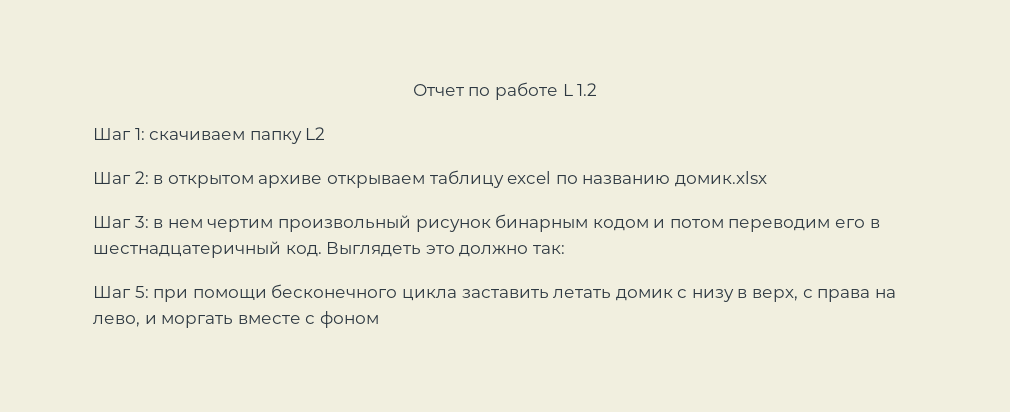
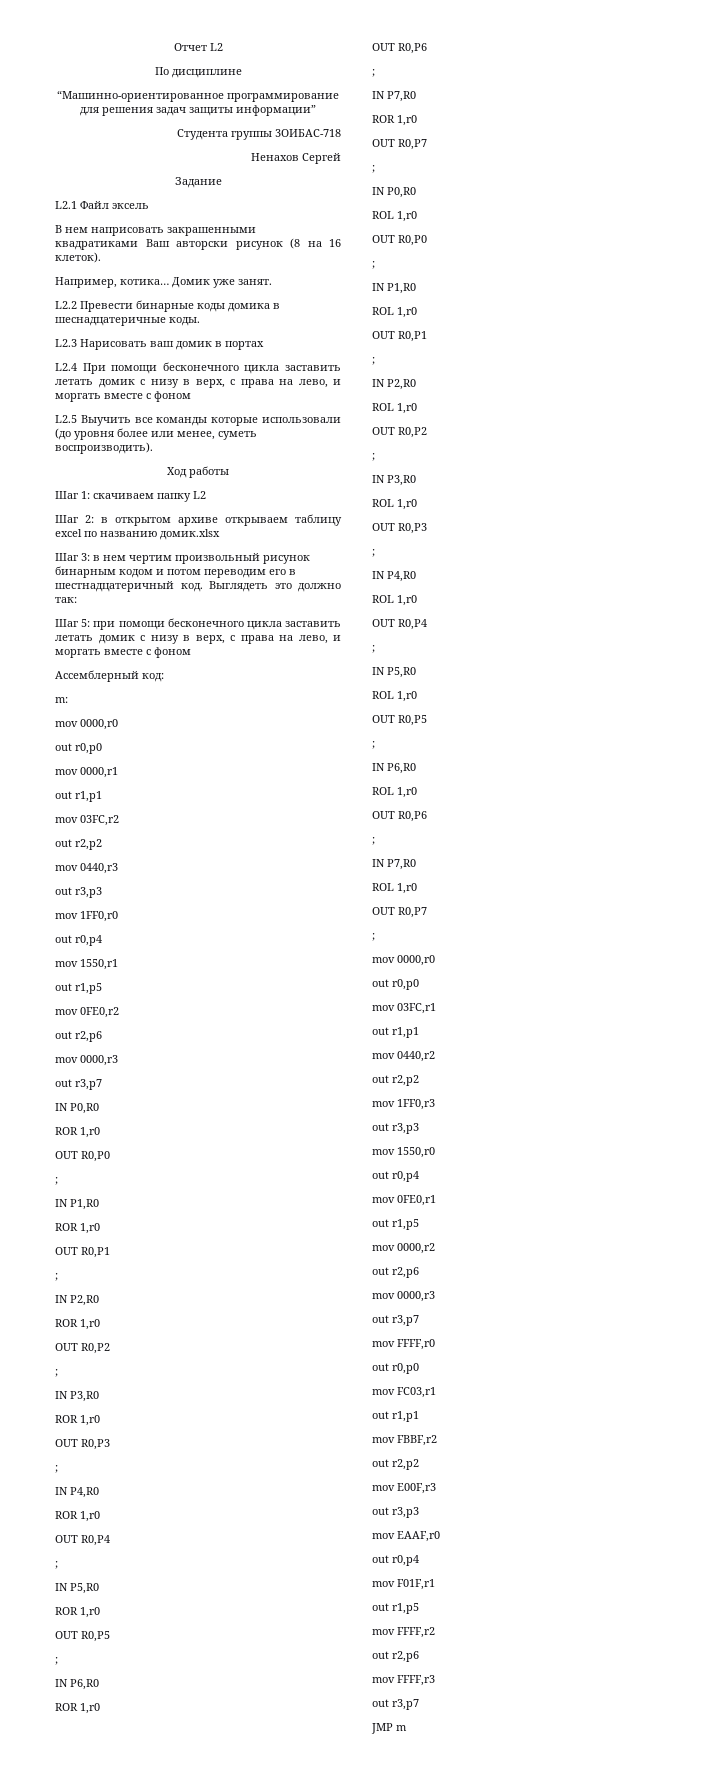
[468,82,598,100] по работе L 1.2 -> [209,43,223,51] [154,67,242,78] [57,90,339,102] [80,105,316,116] [177,129,341,140] [251,153,341,164] [174,177,222,188] [55,201,149,209] [55,225,256,236] [55,238,341,250] [55,252,101,263] [55,277,272,288] [55,300,280,312] [55,317,200,326] [55,339,264,350] [55,362,341,374] [55,379,341,388] [55,391,191,402] [55,415,341,426] [55,428,257,440] [55,442,153,454] [167,466,229,478] L2 // По дисциплине // “Машинно-ориентированное программирование для решения задач защиты информации” // Студента группы 3ОИБАС-718 // Ненахов Сергей // Задание // L2.1 Файл эксель // В нем наприсовать закрашенными квадратиками Ваш авторски рисунок (8 на 16 клеток). // Например, котика… Домик уже занят. // L2.2 Превести бинарные коды домика в шеснадцатеричные коды. // L2.3 Нарисовать ваш домик в портах // L2.4 При помощи бесконечного цикла заставить летать домик с низу в верх, с права на лево, и моргать вместе с фоном // L2.5 Выучить все команды которые использовали (до уровня более или менее, суметь воспроизводить). // Ход работы
(379, 319) none -> [55,670,164,682] [55,697,68,703] [55,719,118,730] [55,743,102,754] [55,767,118,778] [55,791,102,802] [55,815,119,826] [55,839,102,850] [55,863,118,874] [55,887,102,898] [55,911,118,922] [55,935,102,946] [55,959,118,970] [55,983,102,994] [55,1007,119,1018] [55,1031,102,1042] [55,1055,118,1066] [55,1079,102,1090] [55,1103,99,1114] [55,1127,100,1138] [55,1151,110,1162] [55,1177,58,1185] [55,1199,99,1210] [55,1223,100,1234] [55,1247,110,1258] [55,1273,58,1281] [55,1295,99,1306] [55,1319,100,1330] [55,1343,110,1354] [55,1369,58,1377] [55,1391,99,1402] [55,1415,100,1426] [55,1439,110,1450] [55,1465,58,1473] [55,1487,99,1498] [55,1511,100,1522] [55,1535,110,1546] [55,1561,58,1569] [55,1583,99,1594] [55,1607,100,1618] [55,1631,110,1642] [55,1657,58,1665] [55,1679,99,1690] [55,1703,100,1714] [372,43,427,54] [372,69,375,77] [372,91,416,102] [372,115,417,126] [372,139,427,150] [372,165,375,173] [372,187,416,198] [372,211,417,222] [372,235,427,246] [372,261,375,269] [372,283,416,294] [372,307,417,318] [372,331,427,342] [372,357,375,365] [372,379,416,390] [372,403,417,414] [372,427,427,438] [372,453,375,461] [372,475,416,486] [372,499,417,510] [372,523,427,534] [372,549,375,557] [372,571,416,582] [372,595,417,606] [372,619,427,630] [372,645,375,653] [372,667,416,678] [372,691,417,702] [372,715,427,726] [372,741,375,749] [372,763,416,774] [372,787,417,798] [372,811,427,822] [372,837,375,845] [372,859,416,870] [372,883,417,894] [372,907,427,918] [372,933,375,941] [372,955,435,966] [372,979,419,990] [372,1003,436,1014] [372,1027,419,1038] [372,1051,435,1062] [372,1075,419,1086] [372,1099,435,1110] [372,1123,419,1134] [372,1147,435,1158] [372,1171,419,1182] [372,1195,436,1206] [372,1219,419,1230] [372,1243,435,1254] [372,1267,419,1278] [372,1291,435,1302] [372,1315,419,1326] [372,1339,435,1350] [372,1363,419,1374] [372,1387,436,1398] [372,1411,419,1422] [372,1435,437,1446] [372,1459,419,1470] [372,1483,436,1494] [372,1507,419,1518] [372,1531,440,1542] [372,1555,419,1566] [372,1579,435,1590] [372,1603,419,1614] [372,1627,435,1638] [372,1651,419,1662] [372,1675,435,1686] [372,1699,419,1710] [371,1723,407,1734] // Ассемблерный код: // m: // mov 0000,r0 // out r0,p0 // mov 0000,r1 // out r1,p1 // mov 03FC,r2 // out r2,p2 // mov 0440,r3 // out r3,p3 // mov 1FF0,r0 // out r0,p4 // mov 1550,r1 // out r1,p5 // mov 0FE0,r2 // out r2,p6 // mov 0000,r3 // out r3,p7 // IN P0,R0 // ROR 1,r0 // OUT R0,P0 // ; // IN P1,R0 // ROR 1,r0 // OUT R0,P1 // ; // IN P2,R0 // ROR 1,r0 // OUT R0,P2 // ; // IN P3,R0 // ROR 1,r0 // OUT R0,P3 // ; // IN P4,R0 // ROR 1,r0 // OUT R0,P4 // ; // IN P5,R0 // ROR 1,r0 // OUT R0,P5 // ; // IN P6,R0 // ROR 1,r0 // OUT R0,P6 // ; // IN P7,R0 // ROR 1,r0 // OUT R0,P7 // ; // IN P0,R0 // ROL 1,r0 // OUT R0,P0 // ; // IN P1,R0 // ROL 1,r0 // OUT R0,P1 // ; // IN P2,R0 // ROL 1,r0 // OUT R0,P2 // ; // IN P3,R0 // ROL 1,r0 // OUT R0,P3 // ; // IN P4,R0 // ROL 1,r0 // OUT R0,P4 // ; // IN P5,R0 // ROL 1,r0 // OUT R0,P5 // ; // IN P6,R0 // ROL 1,r0 // OUT R0,P6 // ; // IN P7,R0 // ROL 1,r0 // OUT R0,P7 // ; // mov 0000,r0 // out r0,p0 // mov 03FC,r1 // out r1,p1 // mov 0440,r2 // out r2,p2 // mov 1FF0,r3 // out r3,p3 // mov 1550,r0 // out r0,p4 // mov 0FE0,r1 // out r1,p5 // mov 0000,r2 // out r2,p6 // mov 0000,r3 // out r3,p7 // mov FFFF,r0 // out r0,p0 // mov FC03,r1 // out r1,p1 // mov FBBF,r2 // out r2,p2 // mov E00F,r3 // out r3,p3 // mov EAAF,r0 // out r0,p4 // mov F01F,r1 // out r1,p5 // mov FFFF,r2 // out r2,p6 // mov FFFF,r3 // out r3,p7 // JMP m

